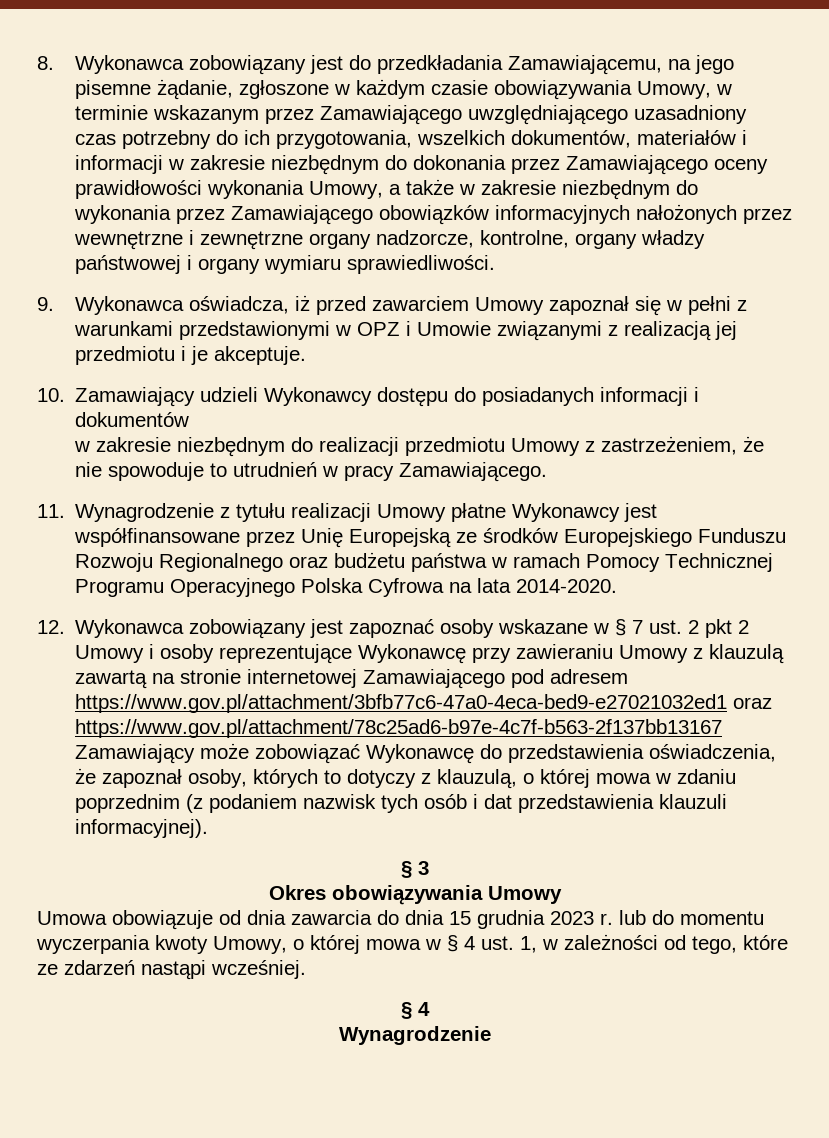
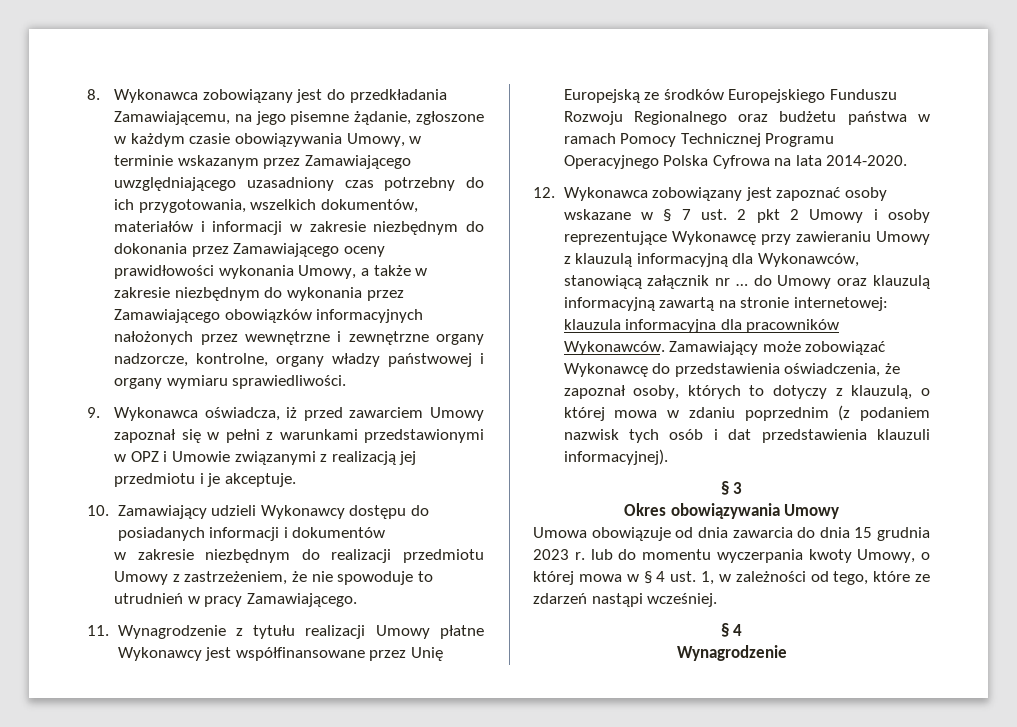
[75,669,629,689] [75,694,773,713] [75,719,723,738] zawartą na stronie internetowej Zamawiającego pod adresem https://www.gov.pl/attachment/3bfb77c6-47a0-4eca-bed9-e27021032ed1 oraz https://www.gov.pl/attachment/78c25ad6-b97e-4c7f-b563-2f137bb13167 -> [636,253,859,267] [563,275,930,289] [563,297,888,311] [563,319,840,333] [563,341,665,355] informacyjną dla Wykonawców, stanowiącą załącznik nr … do Umowy oraz klauzulą informacyjną zawartą na stronie internetowej: klauzula informacyjna dla pracowników Wykonawców.

